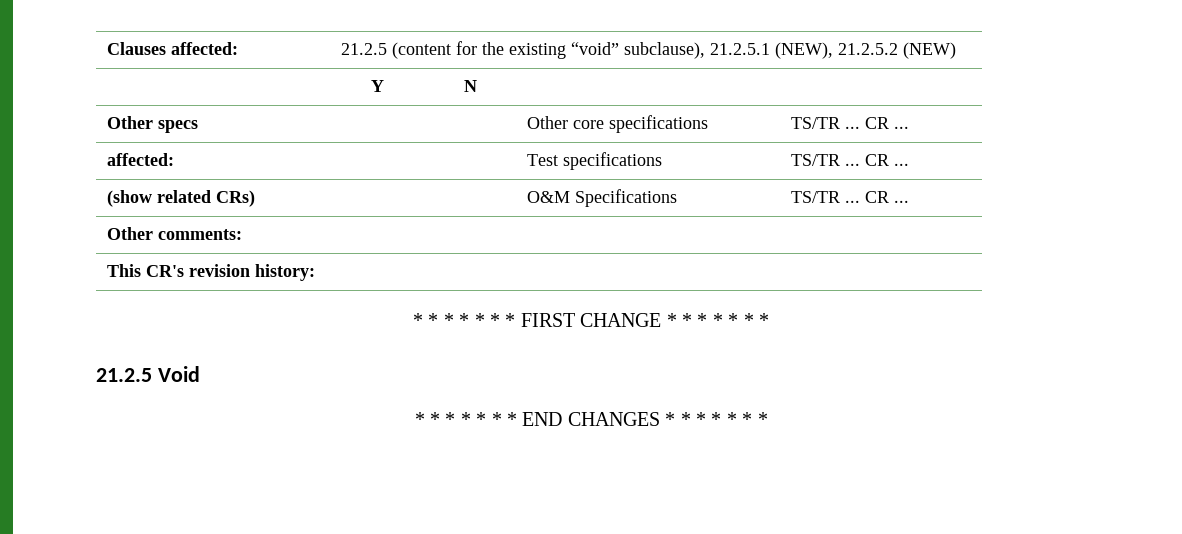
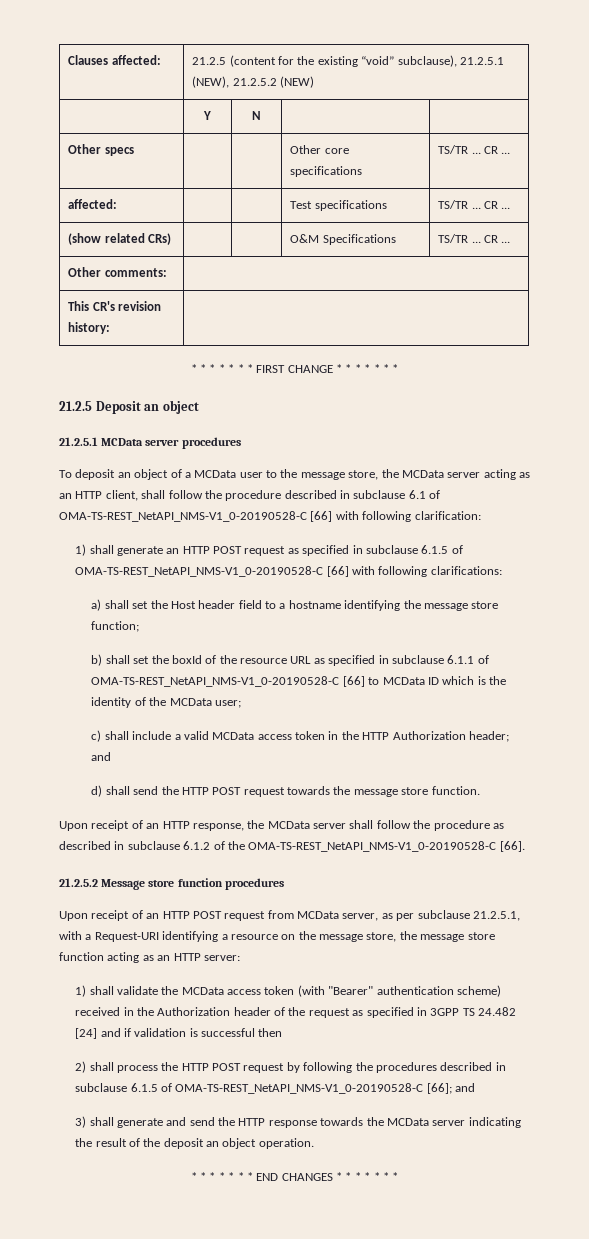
[157,366,200,382] Void -> [95,400,199,414] [59,437,241,449] [59,469,530,480] [59,490,441,501] [59,511,481,522] [75,544,463,556] [75,566,502,577] [91,599,499,611] [91,621,140,632] [91,654,489,666] [91,676,507,687] [91,697,241,708] [91,730,509,742] [91,752,112,761] [91,785,480,797] [59,820,504,831] [59,841,525,852] [59,878,284,890] [59,910,520,921] [59,931,495,942] [59,952,240,963] [75,985,501,997] [75,1007,517,1018] [75,1028,283,1039] [75,1061,506,1073] [75,1083,476,1094] [75,1116,521,1128] [75,1138,314,1149] Deposit an object // 21.2.5.1 MCData server procedures // To deposit an object of a MCData user to the message store, the MCData server acting as an HTTP client, shall follow the procedure described in subclause 6.1 of OMA-TS-REST_NetAPI_NMS-V1_0-20190528-C [66] with following clarification: // 1) shall generate an HTTP POST request as specified in subclause 6.1.5 of OMA-TS-REST_NetAPI_NMS-V1_0-20190528-C [66] with following clarifications: // a) shall set the Host header field to a hostname identifying the message store function; // b) shall set the boxId of the resource URL as specified in subclause 6.1.1 of OMA-TS-REST_NetAPI_NMS-V1_0-20190528-C [66] to MCData ID which is the identity of the MCData user; // c) shall include a valid MCData access token in the HTTP Authorization header; and // d) shall send the HTTP POST request towards the message store function. // Upon receipt of an HTTP response, the MCData server shall follow the procedure as described in subclause 6.1.2 of the OMA-TS-REST_NetAPI_NMS-V1_0-20190528-C [66]. // 21.2.5.2 Message store function procedures // Upon receipt of an HTTP POST request from MCData server, as per subclause 21.2.5.1, with a Request-URI identifying a resource on the message store, the message store function acting as an HTTP server: // 1) shall validate the MCData access token (with "Bearer" authentication scheme) received in the Authorization header of the request as specified in 3GPP TS 24.482 [24] and if validation is successful then // 2) shall process the HTTP POST request by following the procedures described in subclause 6.1.5 of OMA-TS-REST_NetAPI_NMS-V1_0-20190528-C [66]; and // 3) shall generate and send the HTTP response towards the MCData server indicating the result of the deposit an object operation.

